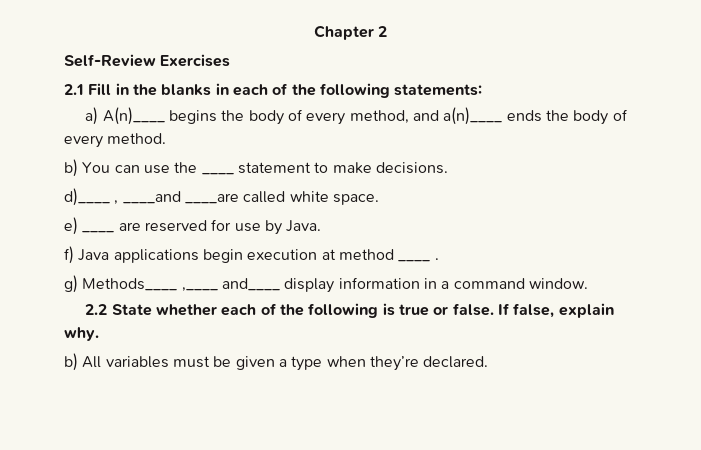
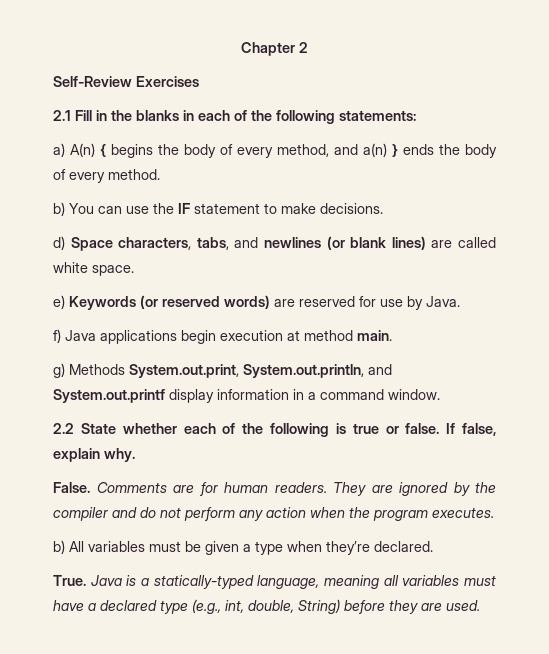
[102,107,165,125] A(n)____ -> [70,143,106,157] A(n) {
[443,107,503,125] a(n)____ -> [363,143,398,157] a(n) }
[201,173,234,175] ____ -> [178,203,190,214] IF
[64,188,239,206] d)____ , ____and ____are -> [53,236,453,251] d) Space characters, tabs, and newlines (or blank lines) are
[82,231,115,233] ____ -> [69,295,270,310] Keywords (or reserved words)
[398,260,431,262] [434,258,439,260] ____ . -> [357,330,392,341] main.
[82,278,280,292] Methods____ ,____ and____ -> [69,364,392,378] [53,389,165,403] Methods System.out.print, System.out.println, and System.out.printf
(99, 334) none -> [53,482,496,496] [53,507,494,521] // False. Comments are for human readers. They are ignored by the compiler and do not perform any action when the program executes.
(489, 362) none -> [53,575,497,589] [53,599,480,614] // True. Java is a statically-typed language, meaning all variables must have a declared type (e.g., int, double, String) before they are used.

